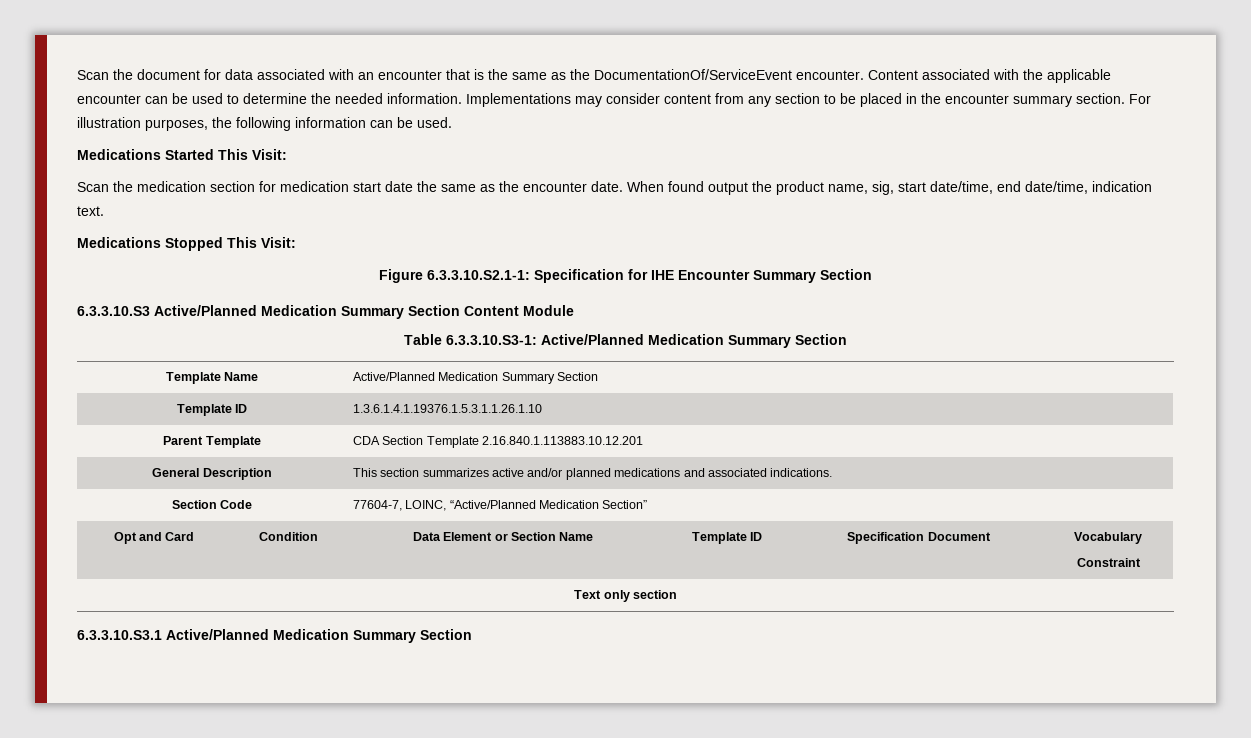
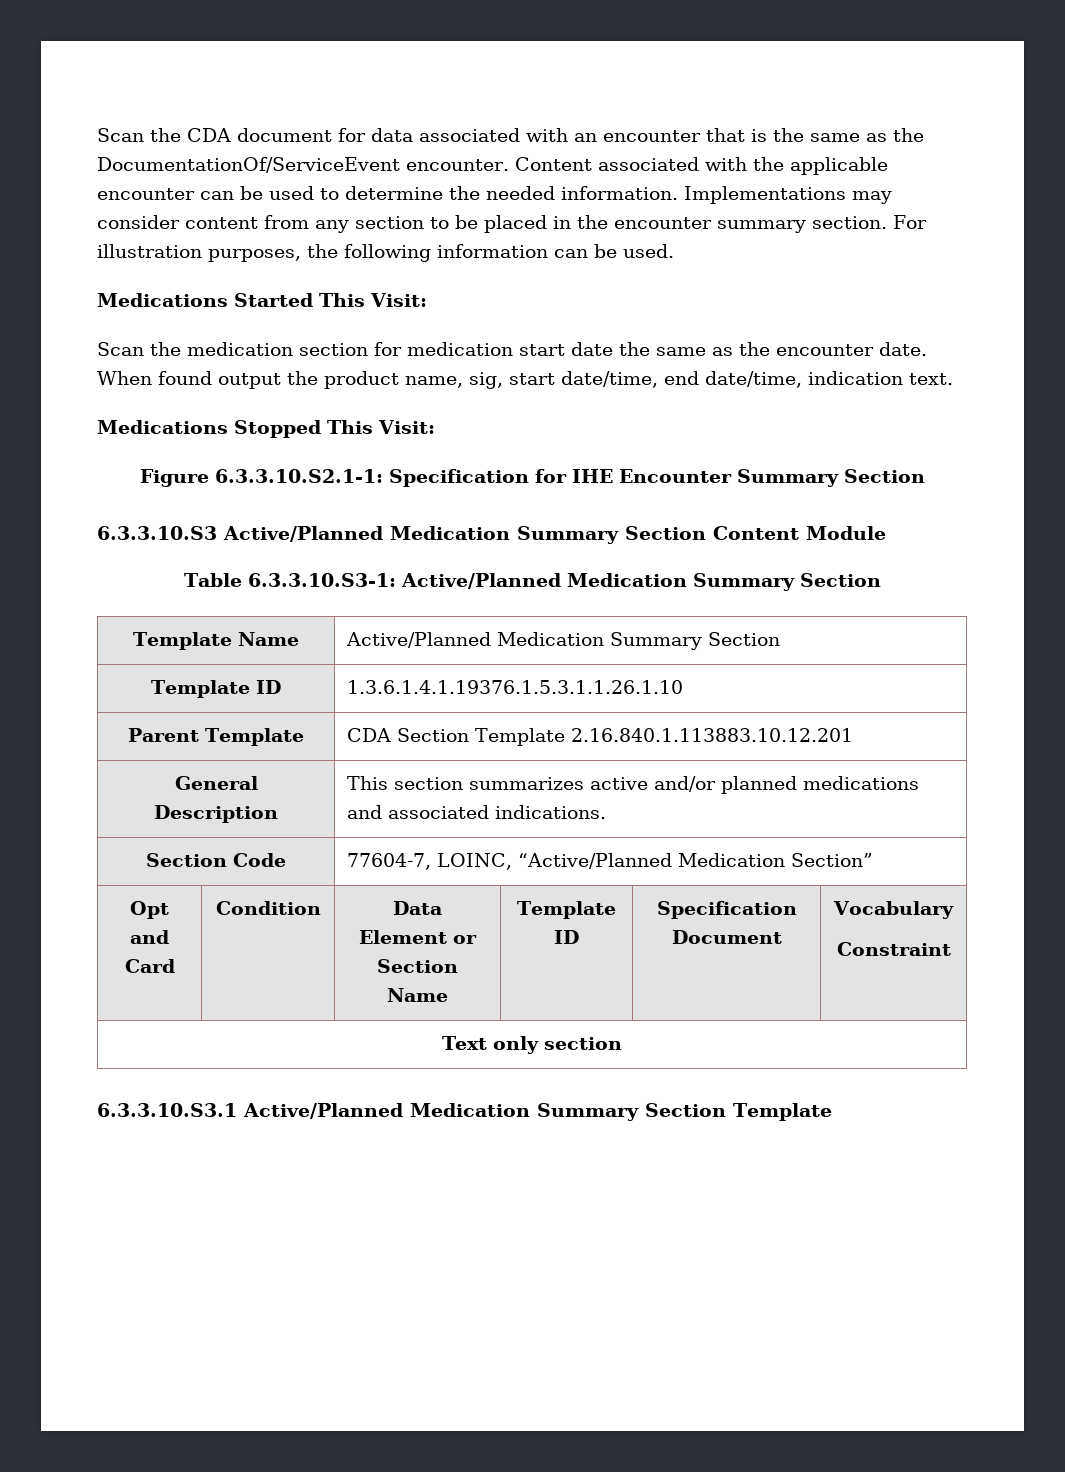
[77,69,133,80] Scan the -> [97,128,231,142] Scan the CDA
(472, 634) none -> [733,1103,832,1121] Template

